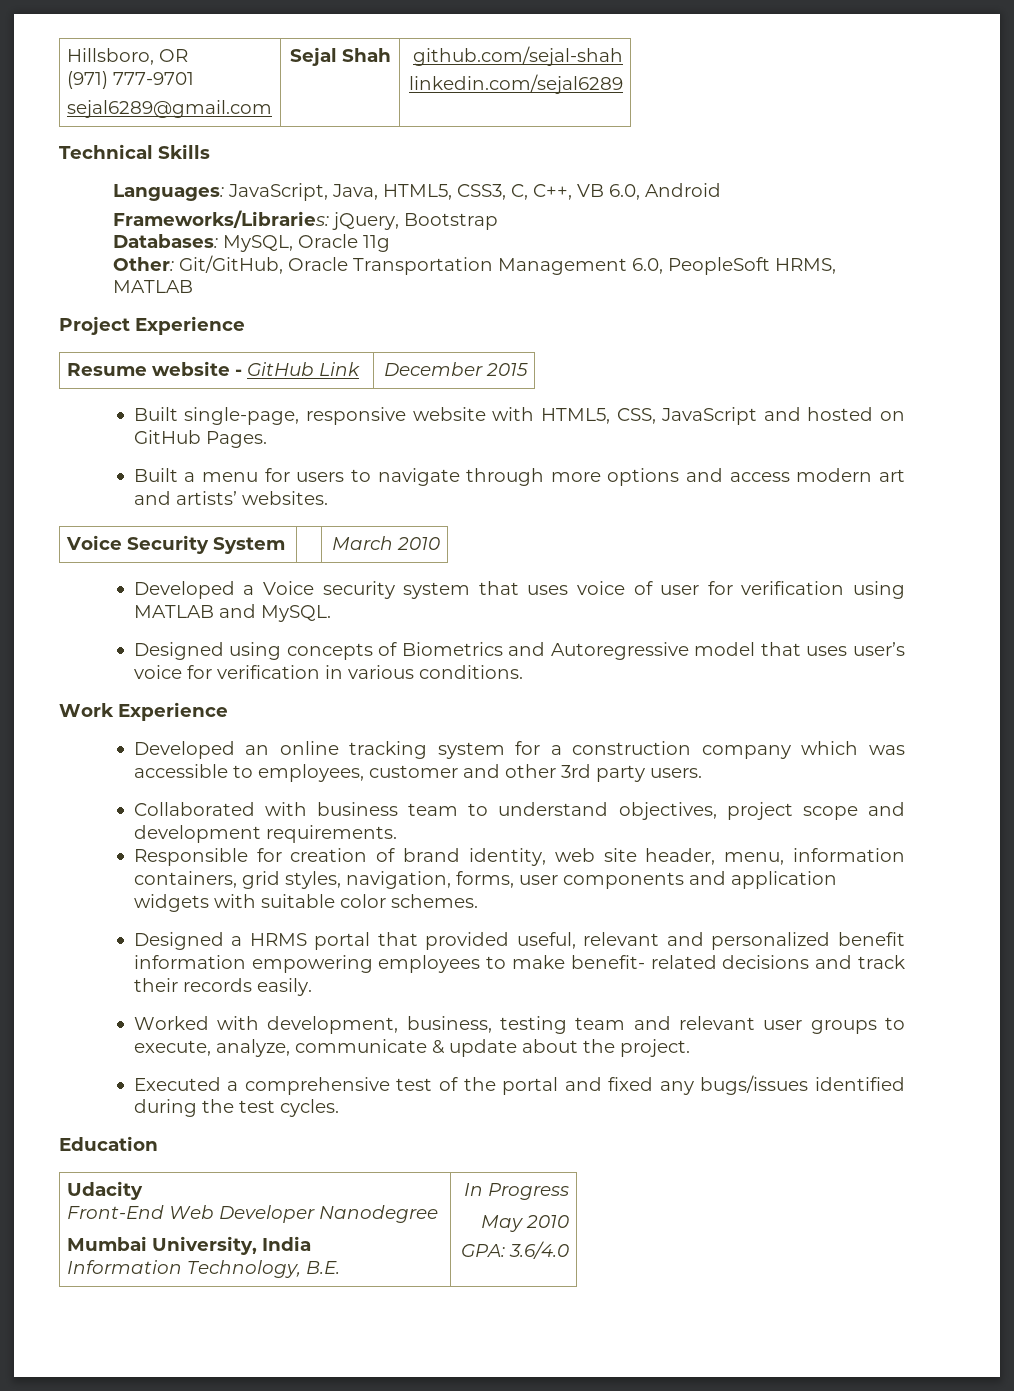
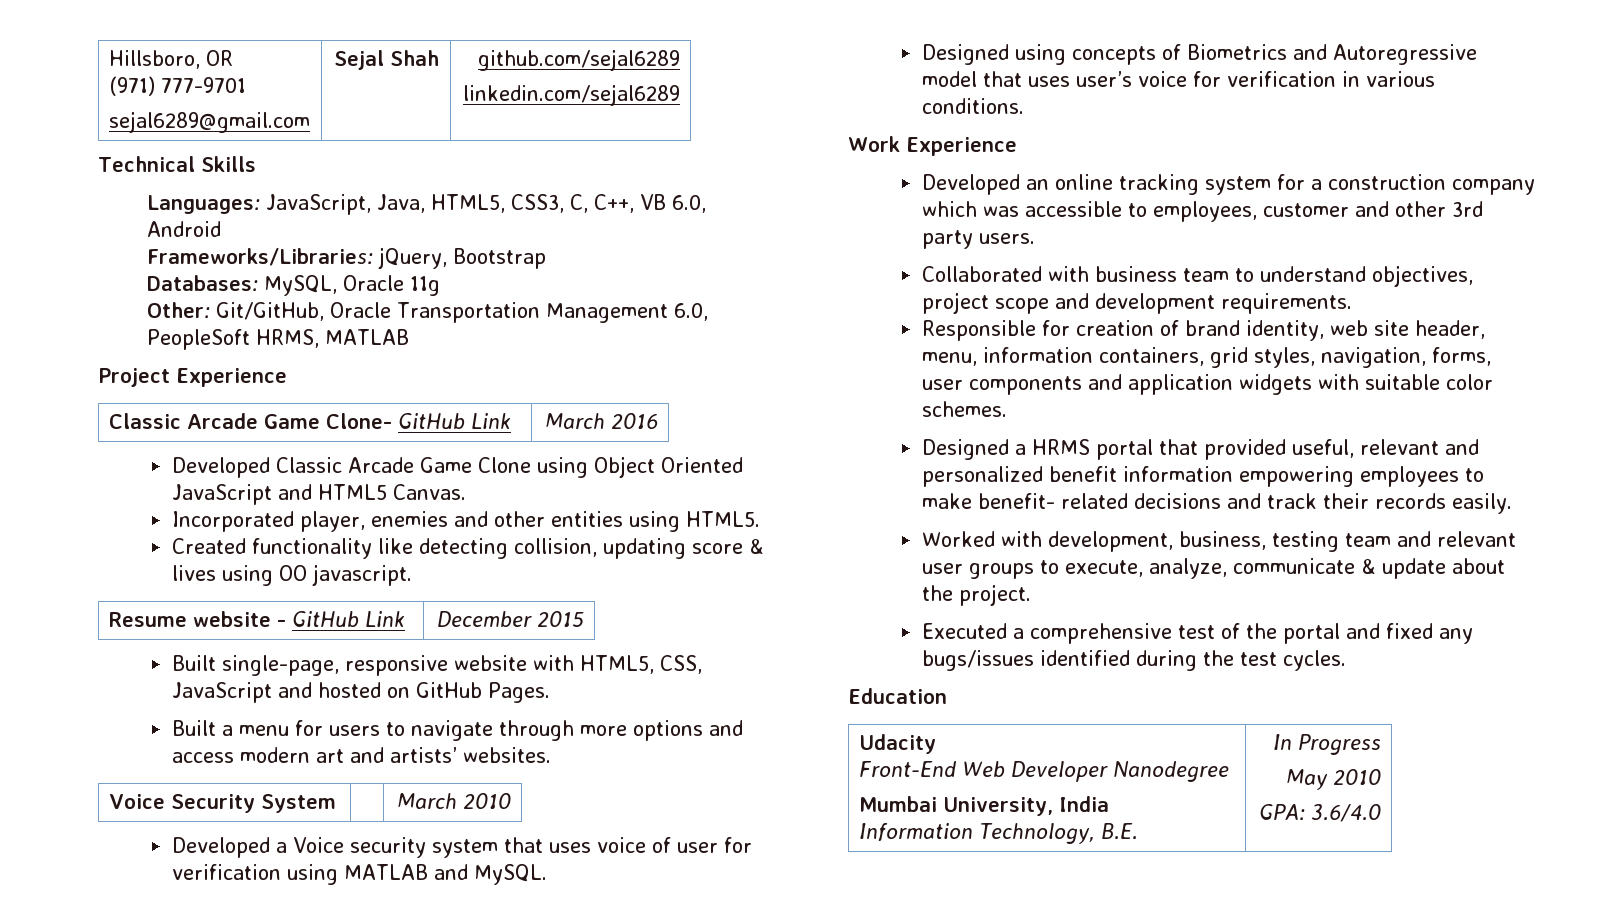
[413,46,624,66] github.com/sejal-shah -> [478,49,681,71] github.com/sejal6289
(245, 325) none -> [108,413,511,429] [545,413,659,429] [171,456,743,478] [171,484,466,505] [171,511,760,532] [171,538,764,559] [171,564,412,586] // Classic Arcade Game Clone- GitHub Link | March 2016 // Developed Classic Arcade Game Clone using Object Oriented JavaScript and HTML5 Canvas. // Incorporated player, enemies and other entities using HTML5. // Created functionality like detecting collision, updating score & lives using OO javascript.

